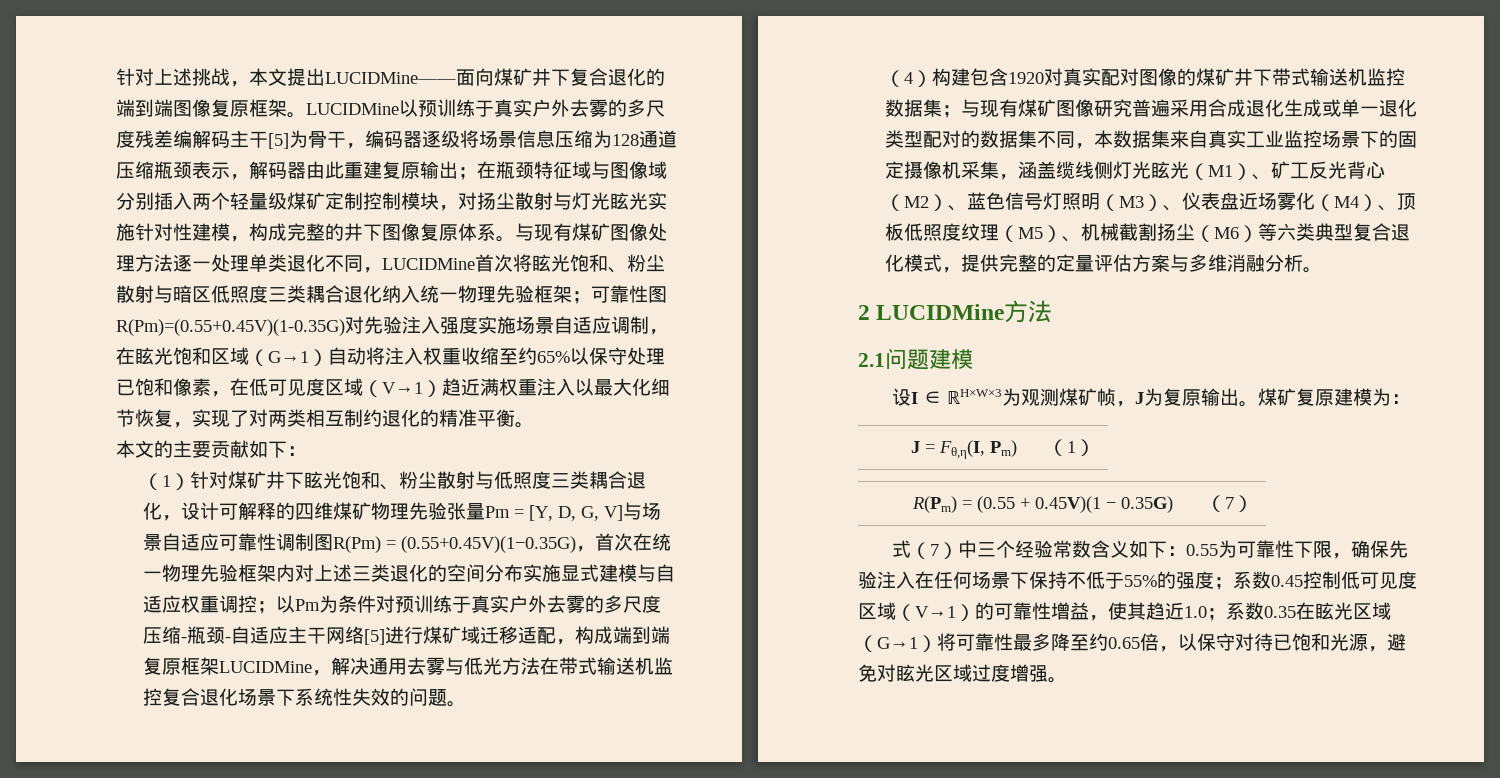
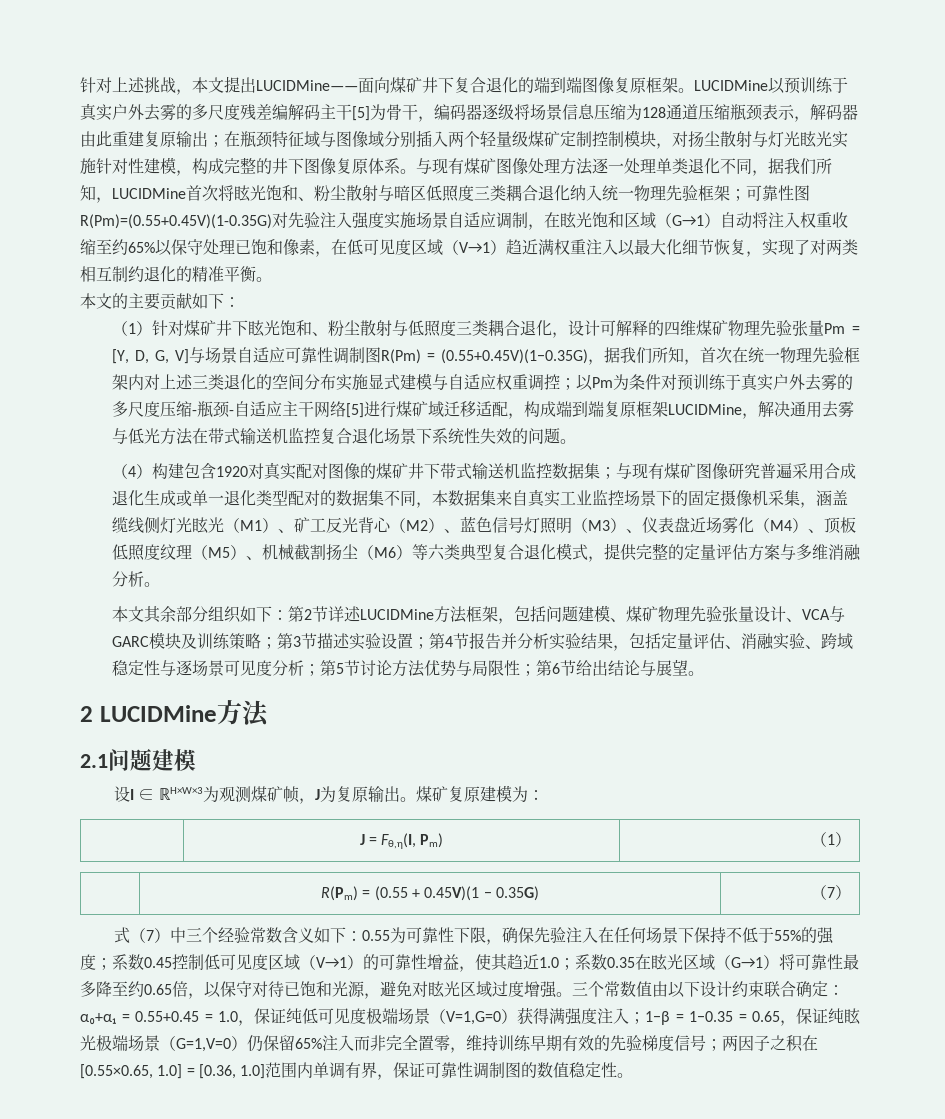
(382, 270) none -> [768,158,832,175] [80,185,112,203] 据我们所知，
(596, 549) none -> [604,347,700,365] 据我们所知，
(1323, 270) none -> [111,605,845,624] [111,632,853,651] [111,659,704,677] // 本文其余部分组织如下：第2节详述LUCIDMine方法框架，包括问题建模、煤矿物理先验张量设计、VCA与GARC模块及训练策略；第3节描述实验设置；第4节报告并分析实验结果，包括定量评估、消融实验、跨域稳定性与逐场景可见度分析；第5节讨论方法优势与局限性；第6节给出结论与展望。
(1067, 680) none -> [572,981,844,998] [80,1007,861,1026] [80,1035,818,1053] [80,1062,634,1080] 三个常数值由以下设计约束联合确定：α₀+α₁ = 0.55+0.45 = 1.0，保证纯低可见度极端场景（V=1,G=0）获得满强度注入；1−β = 1−0.35 = 0.65，保证纯眩光极端场景（G=1,V=0）仍保留65%注入而非完全置零，维持训练早期有效的先验梯度信号；两因子之积在[0.55×0.65, 1.0] = [0.36, 1.0]范围内单调有界，保证可靠性调制图的数值稳定性。

